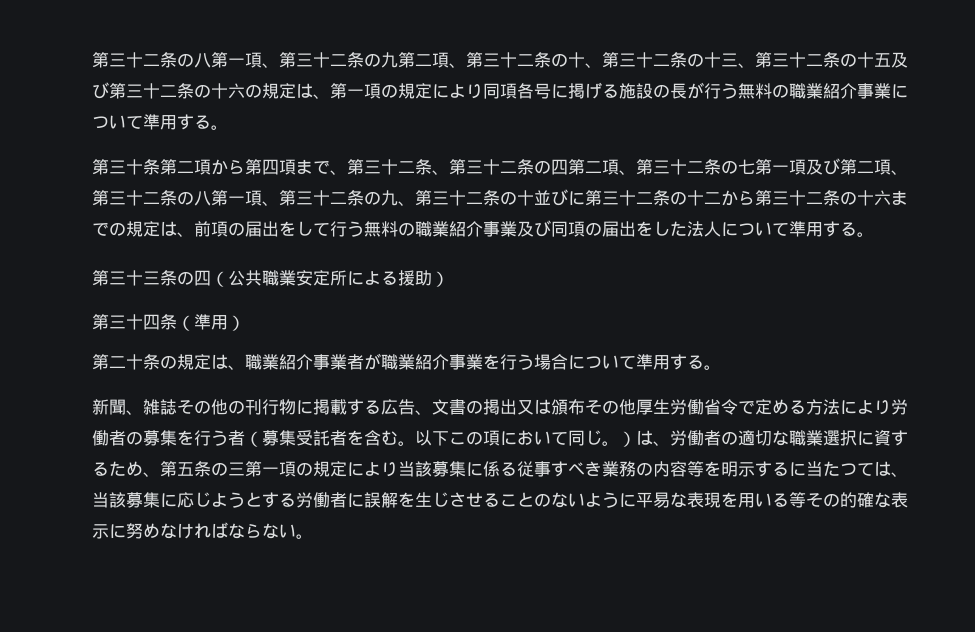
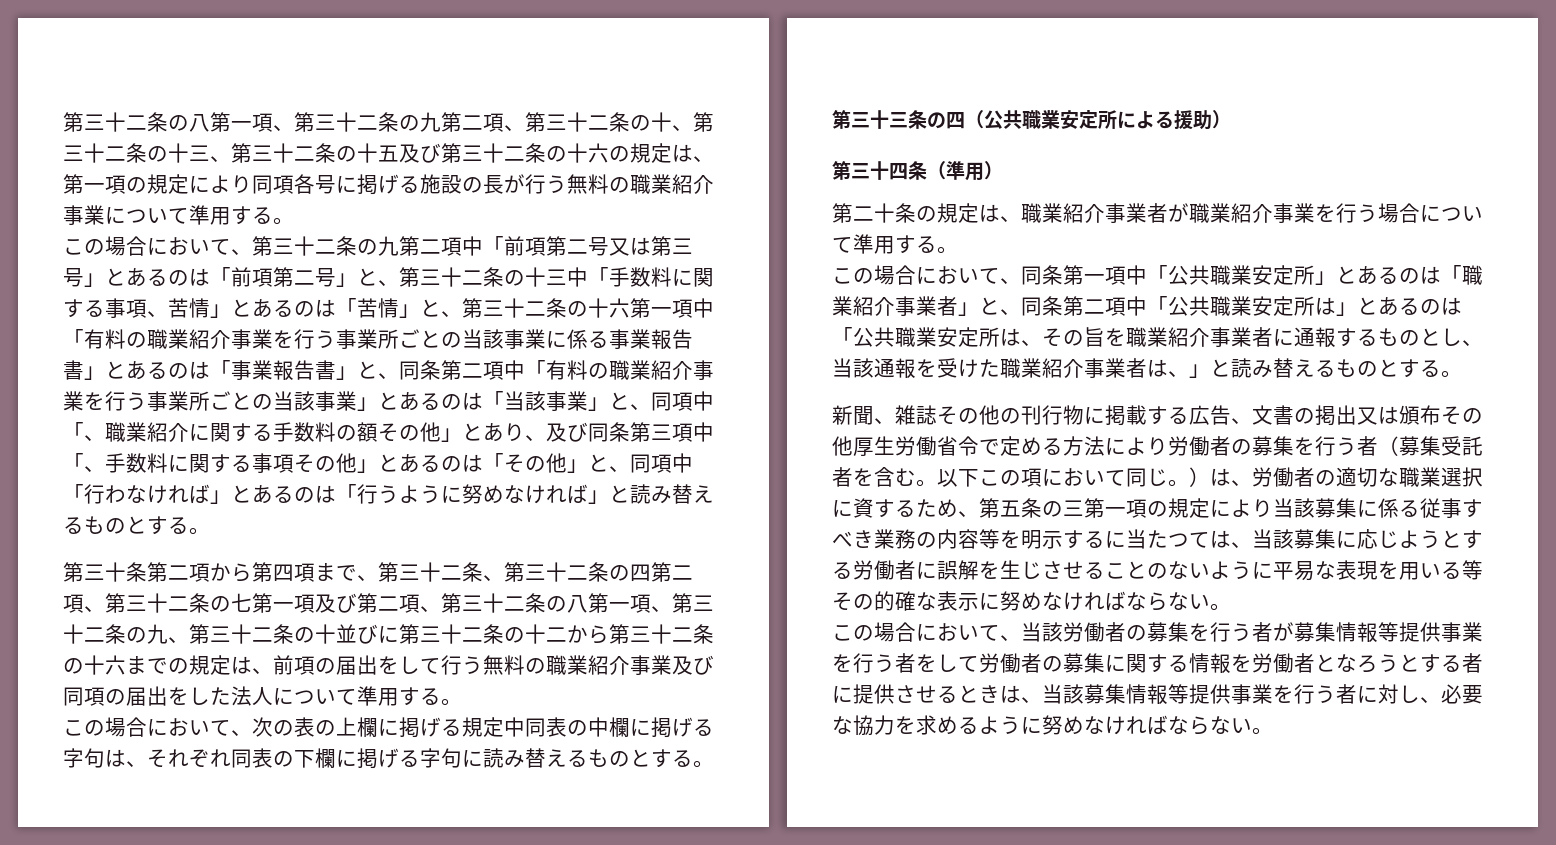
(228, 127) none -> [63,236,693,256] [63,267,714,287] [63,298,714,318] [63,329,693,350] [63,360,714,381] [63,391,714,411] [63,422,714,442] [63,453,693,473] [63,484,714,504] [63,516,210,535] // この場合において、第三十二条の九第二項中「前項第二号又は第三号」とあるのは「前項第二号」と、第三十二条の十三中「手数料に関する事項、苦情」とあるのは「苦情」と、第三十二条の十六第一項中「有料の職業紹介事業を行う事業所ごとの当該事業に係る事業報告書」とあるのは「事業報告書」と、同条第二項中「有料の職業紹介事業を行う事業所ごとの当該事業」とあるのは「当該事業」と、同項中「、職業紹介に関する手数料の額その他」とあり、及び同条第三項中「、手数料に関する事項その他」とあるのは「その他」と、同項中「行わなければ」とあるのは「行うように努めなければ」と読み替えるものとする。
(874, 234) none -> [63,717,714,738] [63,748,714,769] // この場合において、次の表の上欄に掲げる規定中同表の中欄に掲げる字句は、それぞれ同表の下欄に掲げる字句に読み替えるものとする。
(721, 367) none -> [832,265,1483,285] [832,296,1462,316] [832,327,1483,348] [832,358,1462,379] // この場合において、同条第一項中「公共職業安定所」とあるのは「職業紹介事業者」と、同条第二項中「公共職業安定所は」とあるのは「公共職業安定所は、その旨を職業紹介事業者に通報するものとし、当該通報を受けた職業紹介事業者は、」と読み替えるものとする。
(313, 536) none -> [832,622,1483,643] [832,653,1483,674] [832,684,1483,705] [832,715,1273,736] // この場合において、当該労働者の募集を行う者が募集情報等提供事業を行う者をして労働者の募集に関する情報を労働者となろうとする者に提供させるときは、当該募集情報等提供事業を行う者に対し、必要な協力を求めるように努めなければならない。

